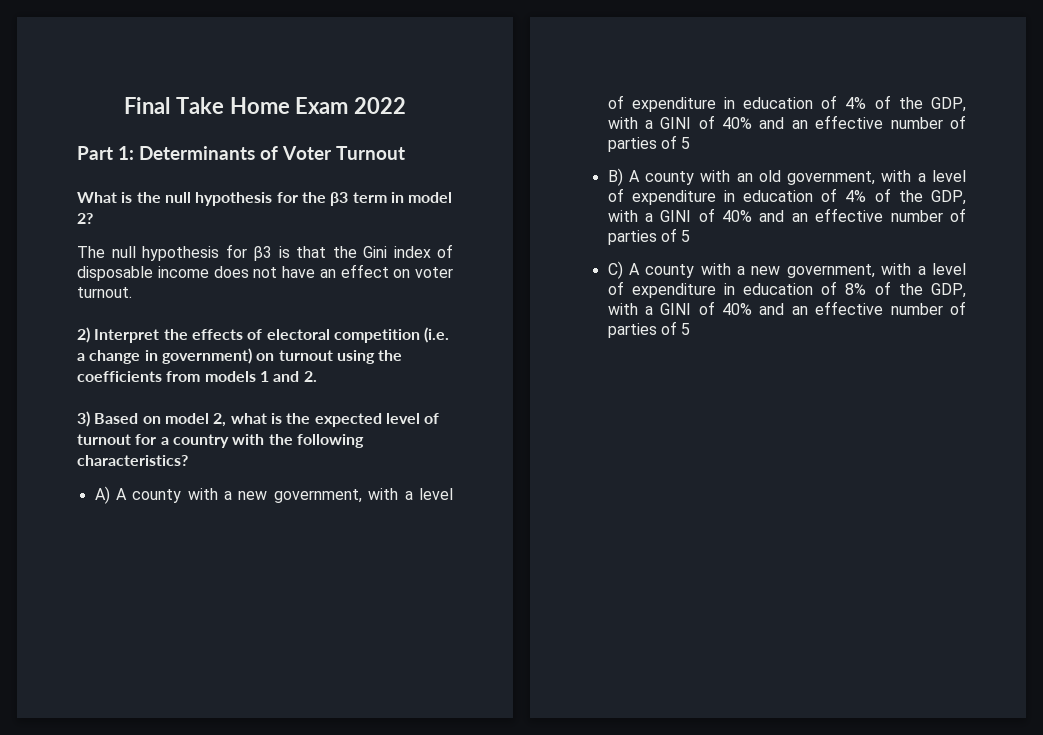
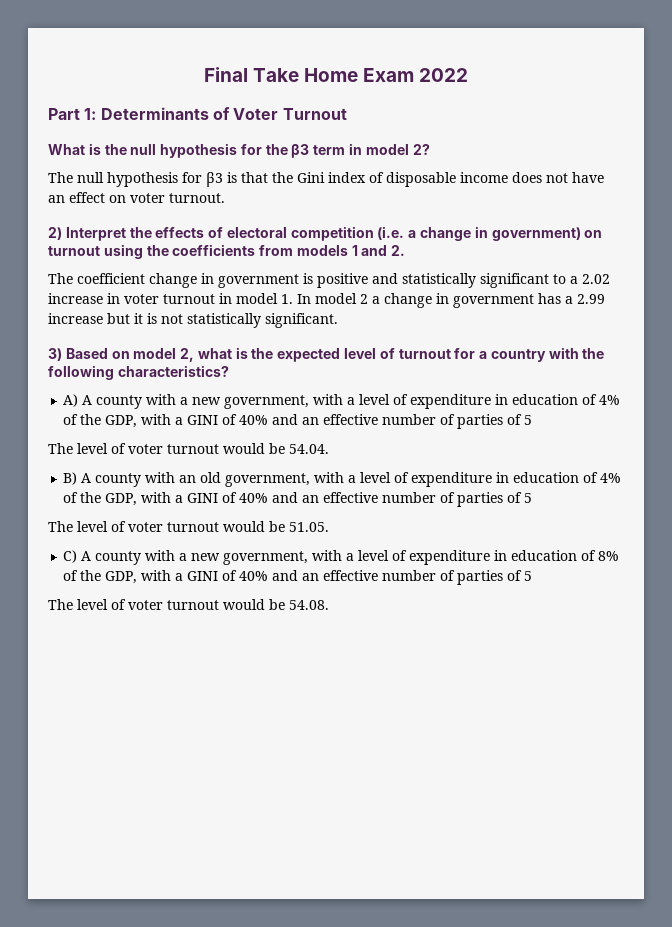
(317, 376) none -> [48,273,610,288] [48,293,605,308] [48,313,338,328] // The coefficient change in government is positive and statistically significant to a 2.02 increase in voter turnout in model 1. In model 2 a change in government has a 2.99 increase but it is not statistically significant.
(691, 143) none -> [48,443,329,454] // The level of voter turnout would be 54.04.
(691, 236) none -> [48,521,329,532] // The level of voter turnout would be 51.05.
(691, 329) none -> [48,599,329,610] // The level of voter turnout would be 54.08.

